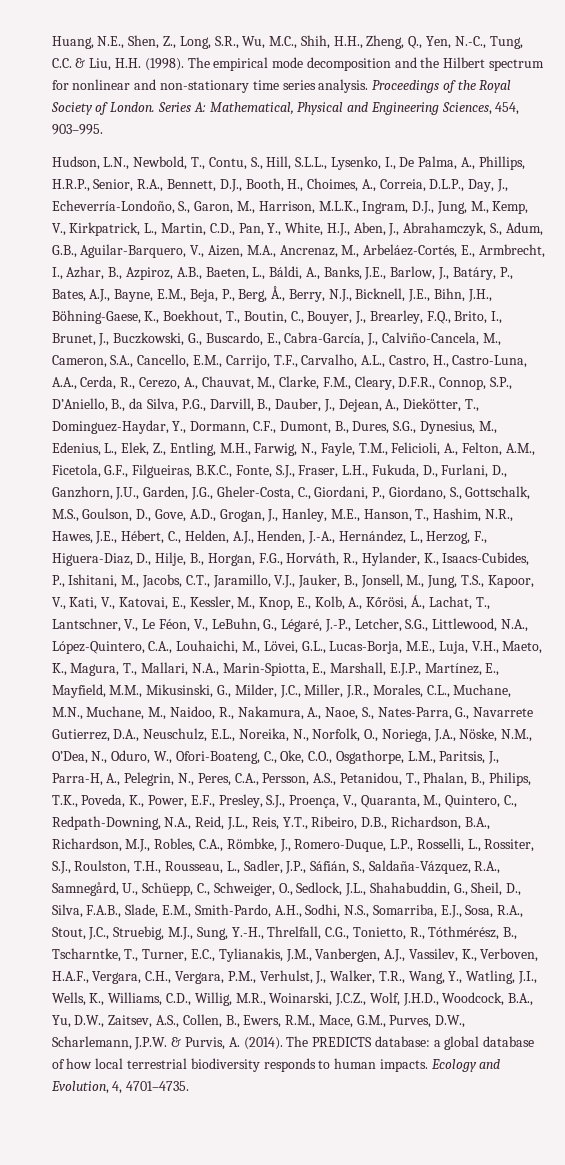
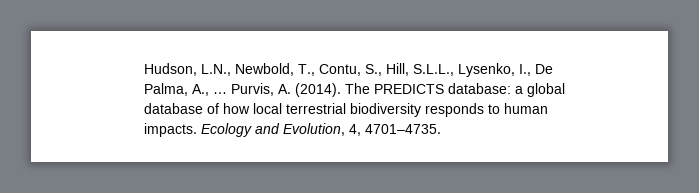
[51,35,523,49] [51,57,544,71] [51,79,512,93] [50,102,520,115] [51,124,103,135] Huang, N.E., Shen, Z., Long, S.R., Wu, M.C., Shih, H.H., Zheng, Q., Yen, N.-C., Tung, C.C. & Liu, H.H. (1998). The empirical mode decomposition and the Hilbert spectrum for nonlinear and non-stationary time series analysis. Proceedings of the Royal Society of London. Series A: Mathematical, Physical and Engineering Sciences, 454, 903–995. // -> (144, 69) none
[478,156,525,170] [51,178,508,192] [51,200,529,214] [51,222,543,236] [51,244,545,258] [51,266,513,280] [51,286,492,302] [51,310,503,324] [51,332,501,346] [51,354,528,368] [51,376,512,390] [51,398,479,412] [51,420,497,434] [51,442,535,456] [51,464,508,478] [51,486,531,500] [51,508,513,522] [51,530,488,544] [51,552,530,566] [51,574,534,588] [51,595,490,610] [51,618,528,632] [51,640,543,654] [51,662,500,676] [51,684,512,698] [51,706,534,720] [51,728,533,742] [51,750,500,764] [51,772,531,786] [51,794,517,808] [51,816,490,830] [51,838,535,852] [51,860,501,874] [51,882,522,896] [51,904,524,918] [51,926,518,940] [51,948,539,962] [51,970,537,984] [51,992,534,1006] [51,1014,466,1028] [51,1036,182,1050] Phillips, H.R.P., Senior, R.A., Bennett, D.J., Booth, H., Choimes, A., Correia, D.L.P., Day, J., Echeverría-Londoño, S., Garon, M., Harrison, M.L.K., Ingram, D.J., Jung, M., Kemp, V., Kirkpatrick, L., Martin, C.D., Pan, Y., White, H.J., Aben, J., Abrahamczyk, S., Adum, G.B., Aguilar-Barquero, V., Aizen, M.A., Ancrenaz, M., Arbeláez-Cortés, E., Armbrecht, I., Azhar, B., Azpiroz, A.B., Baeten, L., Báldi, A., Banks, J.E., Barlow, J., Batáry, P., Bates, A.J., Bayne, E.M., Beja, P., Berg, Å., Berry, N.J., Bicknell, J.E., Bihn, J.H., Böhning-Gaese, K., Boekhout, T., Boutin, C., Bouyer, J., Brearley, F.Q., Brito, I., Brunet, J., Buczkowski, G., Buscardo, E., Cabra-García, J., Calviño-Cancela, M., Cameron, S.A., Cancello, E.M., Carrijo, T.F., Carvalho, A.L., Castro, H., Castro-Luna, A.A., Cerda, R., Cerezo, A., Chauvat, M., Clarke, F.M., Cleary, D.F.R., Connop, S.P., D’Aniello, B., da Silva, P.G., Darvill, B., Dauber, J., Dejean, A., Diekötter, T., Dominguez-Haydar, Y., Dormann, C.F., Dumont, B., Dures, S.G., Dynesius, M., Edenius, L., Elek, Z., Entling, M.H., Farwig, N., Fayle, T.M., Felicioli, A., Felton, A.M., Ficetola, G.F., Filgueiras, B.K.C., Fonte, S.J., Fraser, L.H., Fukuda, D., Furlani, D., Ganzhorn, J.U., Garden, J.G., Gheler-Costa, C., Giordani, P., Giordano, S., Gottschalk, M.S., Goulson, D., Gove, A.D., Grogan, J., Hanley, M.E., Hanson, T., Hashim, N.R., Hawes, J.E., Hébert, C., Helden, A.J., Henden, J.-A., Hernández, L., Herzog, F., Higuera-Diaz, D., Hilje, B., Horgan, F.G., Horváth, R., Hylander, K., Isaacs-Cubides, P., Ishitani, M., Jacobs, C.T., Jaramillo, V.J., Jauker, B., Jonsell, M., Jung, T.S., Kapoor, V., Kati, V., Katovai, E., Kessler, M., Knop, E., Kolb, A., Kőrösi, Á., Lachat, T., Lantschner, V., Le Féon, V., LeBuhn, G., Légaré, J.-P., Letcher, S.G., Littlewood, N.A., López-Quintero, C.A., Louhaichi, M., Lövei, G.L., Lucas-Borja, M.E., Luja, V.H., Maeto, K., Magura, T., Mallari, N.A., Marin-Spiotta, E., Marshall, E.J.P., Martínez, E., Mayfield, M.M., Mikusinski, G., Milder, J.C., Miller, J.R., Morales, C.L., Muchane, M.N., Muchane, M., Naidoo, R., Nakamura, A., Naoe, S., Nates-Parra, G., Navarrete Gutierrez, D.A., Neuschulz, E.L., Noreika, N., Norfolk, O., Noriega, J.A., Nöske, N.M., O’Dea, N., Oduro, W., Ofori-Boateng, C., Oke, C.O., Osgathorpe, L.M., Paritsis, J., Parra-H, A., Pelegrin, N., Peres, C.A., Persson, A.S., Petanidou, T., Phalan, B., Philips, T.K., Poveda, K., Power, E.F., Presley, S.J., Proença, V., Quaranta, M., Quintero, C., Redpath-Downing, N.A., Reid, J.L., Reis, Y.T., Ribeiro, D.B., Richardson, B.A., Richardson, M.J., Robles, C.A., Römbke, J., Romero-Duque, L.P., Rosselli, L., Rossiter, S.J., Roulston, T.H., Rousseau, L., Sadler, J.P., Sáfián, S., Saldaña-Vázquez, R.A., Samnegård, U., Schüepp, C., Schweiger, O., Sedlock, J.L., Shahabuddin, G., Sheil, D., Silva, F.A.B., Slade, E.M., Smith-Pardo, A.H., Sodhi, N.S., Somarriba, E.J., Sosa, R.A., Stout, J.C., Struebig, M.J., Sung, Y.-H., Threlfall, C.G., Tonietto, R., Tóthmérész, B., Tscharntke, T., Turner, E.C., Tylianakis, J.M., Vanbergen, A.J., Vassilev, K., Verboven, H.A.F., Vergara, C.H., Vergara, P.M., Verhulst, J., Walker, T.R., Wang, Y., Watling, J.I., Wells, K., Williams, C.D., Willig, M.R., Woinarski, J.C.Z., Wolf, J.H.D., Woodcock, B.A., Yu, D.W., Zaitsev, A.S., Collen, B., Ewers, R.M., Mace, G.M., Purves, D.W., Scharlemann, J.P.W. & -> [213,92,228,94] …

